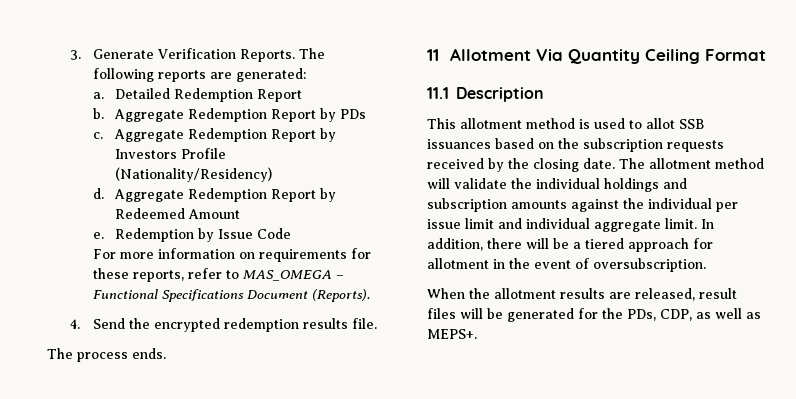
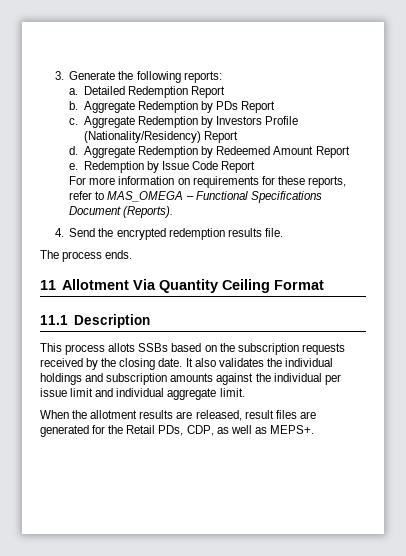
[157,48,325,62] [92,68,306,82] Verification Reports. The following reports are generated: -> [118,71,222,83] the following reports:
[271,109,317,122] Report -> (199, 107) none
(367, 114) none -> [241,101,276,113] Report
[271,129,317,142] Report -> (199, 122) none
(273, 174) none -> [204,131,239,143] Report
[271,189,317,202] Report -> (199, 152) none
(241, 214) none -> [315,146,350,158] Report
(292, 233) none -> [221,161,256,173] Report
[460,118,704,129] [427,139,491,149] allotment method is used to allot SSB issuances -> [65,343,169,355] process allots SSBs
[619,158,764,169] [427,178,507,189] The allotment method will validate -> [185,358,264,367] It also validates
[701,219,714,229] [427,238,713,252] [427,258,706,272] In addition, there will be a tiered approach for allotment in the event of oversubscription. -> (245, 392) none
[460,308,503,319] will be -> [299,411,316,419] are
(623, 313) none -> [126,425,156,434] Retail

